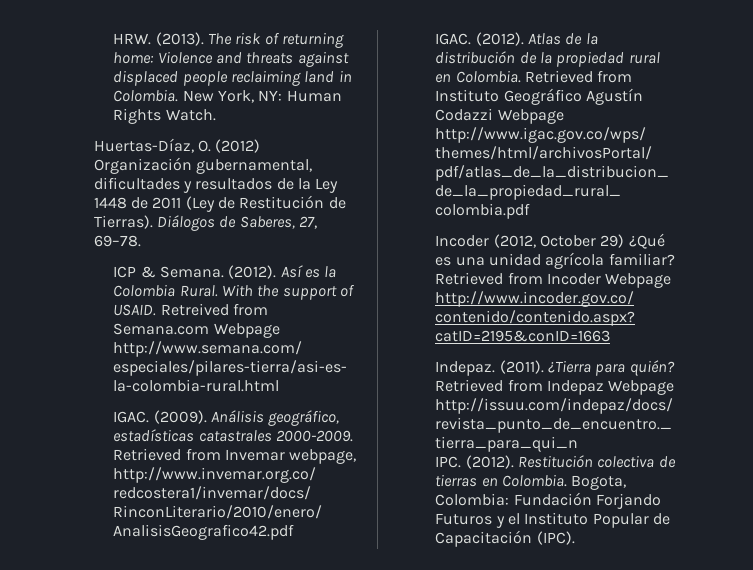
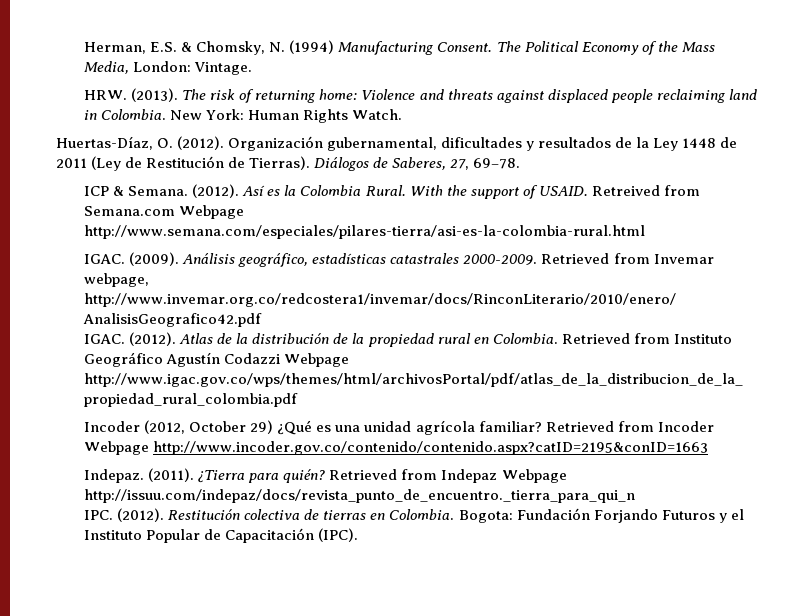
(113, 39) none -> [84,40,715,55] [84,61,253,75] Herman, E.S. & Chomsky, N. (1994) Manufacturing Consent. The Political Economy of the Mass Media, London: Vintage. //
[217,90,283,103] York, NY: -> [206,109,245,120] York:
[215,139,261,153] (2012) -> [176,136,224,150] (2012).
[571,475,627,490] [435,493,510,506] Bogota, Colombia: -> [458,510,513,523] Bogota:

